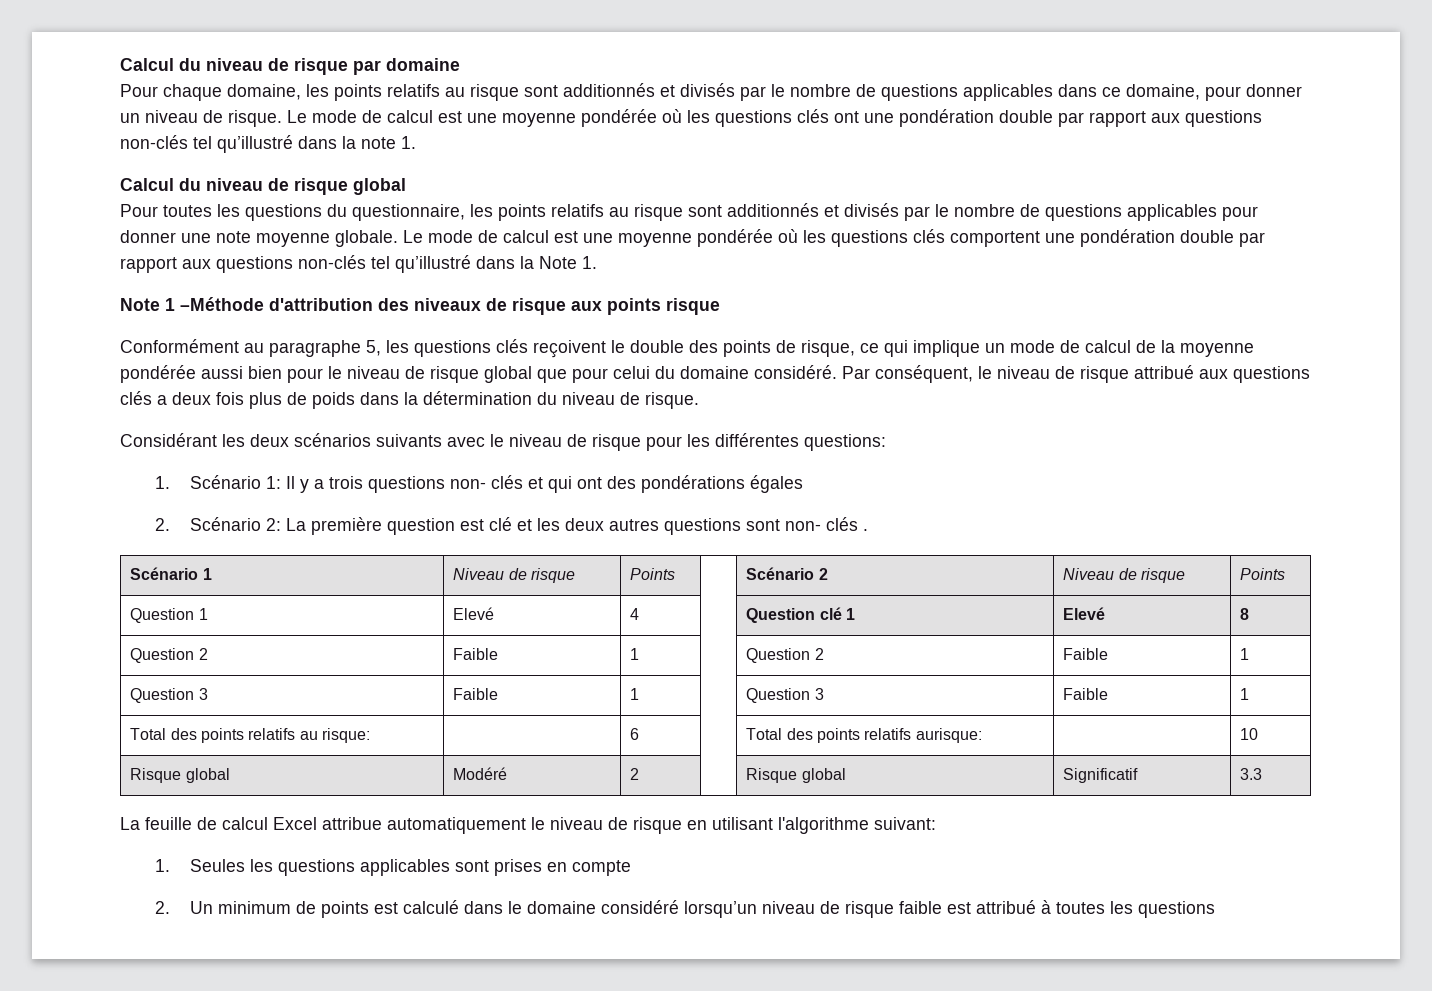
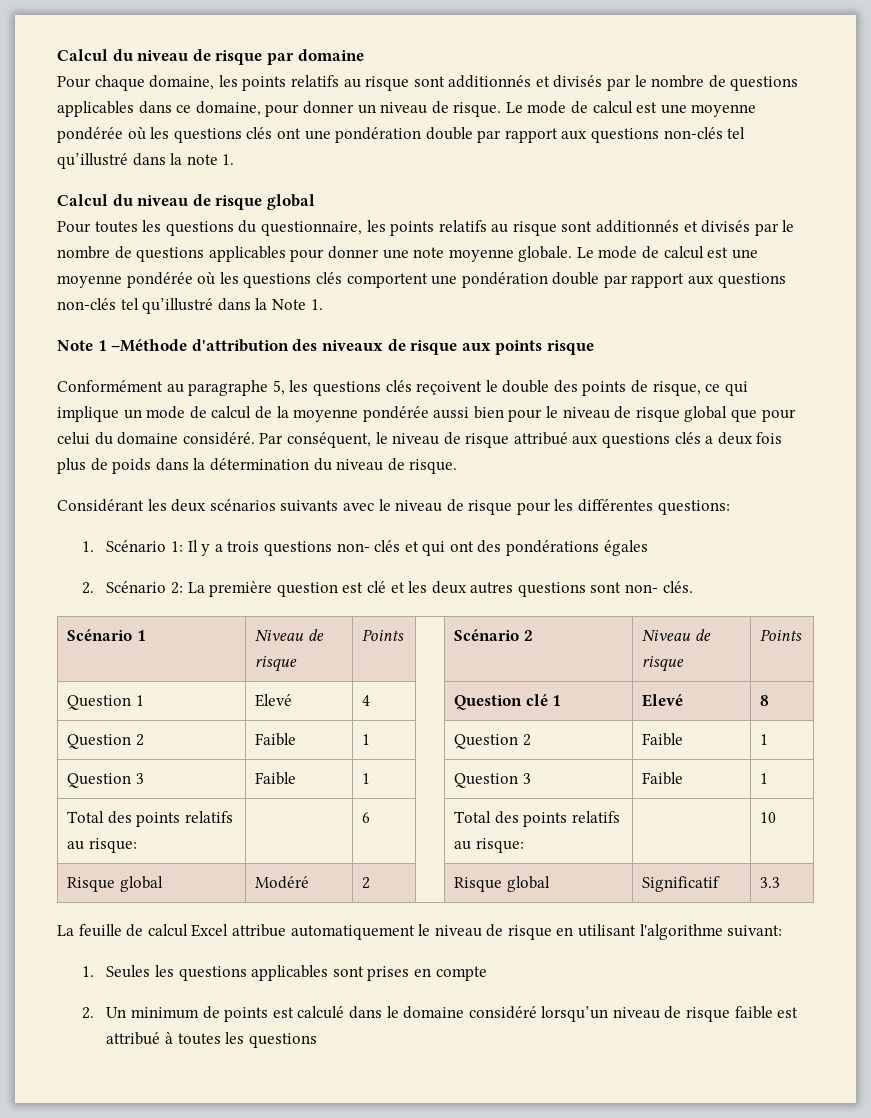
[825,517,868,531] clés . -> [662,581,693,593] clés.
[915,728,982,743] aurisque: -> [454,838,524,853] au risque:

